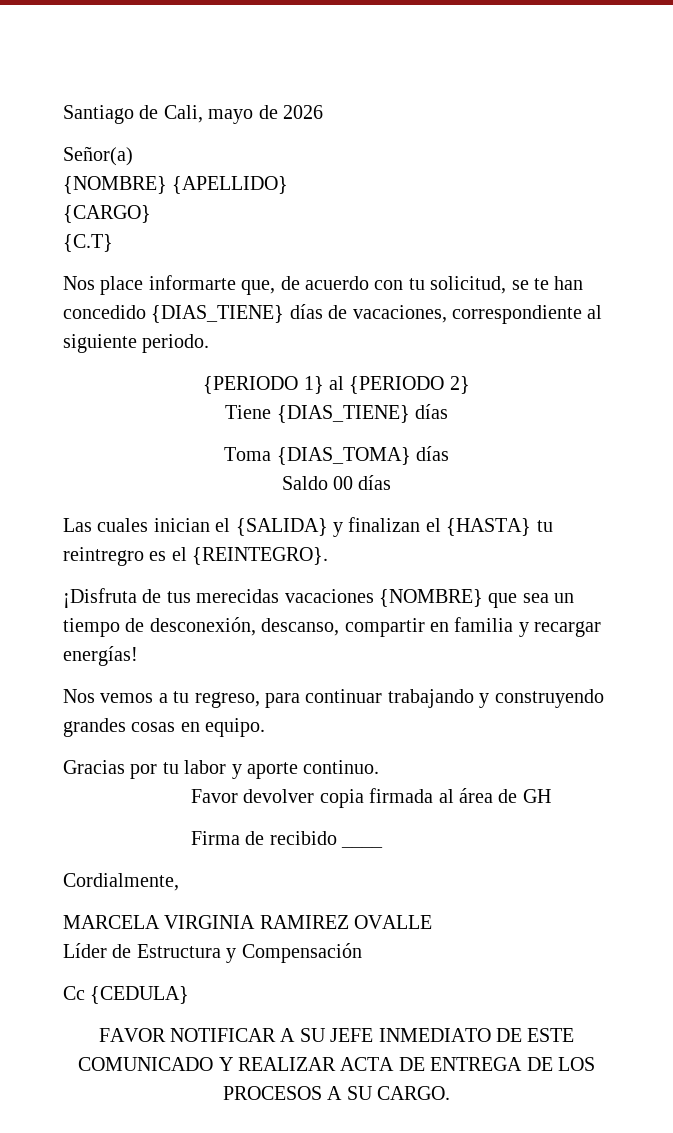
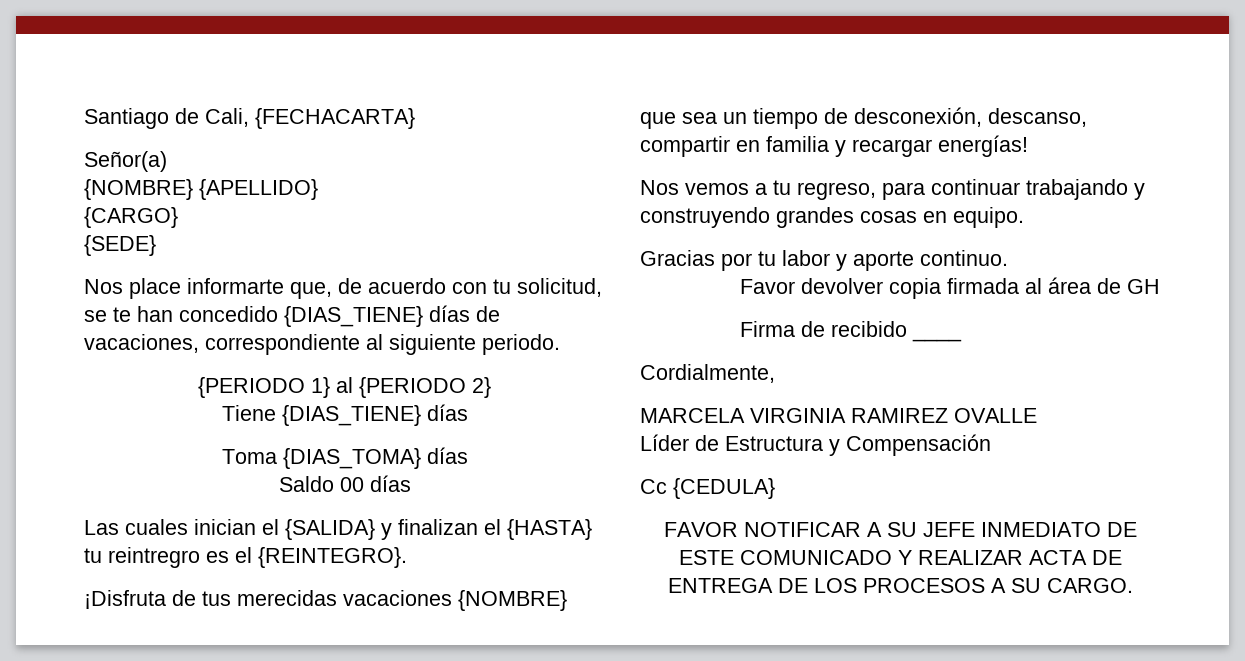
[208,105,323,124] mayo de 2026 -> [255,108,415,129] {FECHACARTA}
[63,234,113,252] {C.T} -> [84,235,156,256] {SEDE}

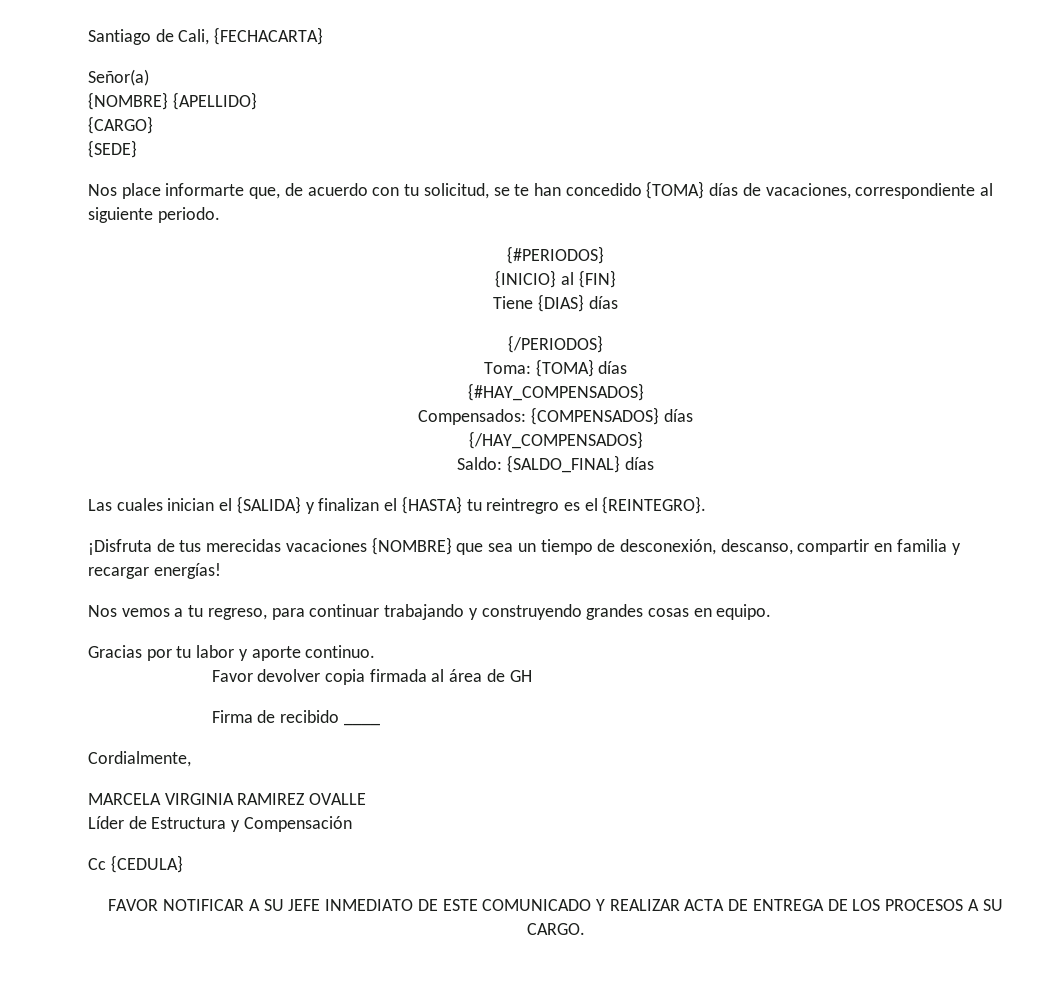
[284,306,423,327] {DIAS_TIENE} -> [646,181,705,199] {TOMA}
[198,377,491,398] {PERIODO 1} al {PERIODO 2} -> [507,246,604,264] [495,270,616,288] {#PERIODOS} // {INICIO} al {FIN}
[281,404,468,426] [221,447,468,469] [278,476,364,492] {DIAS_TIENE} días // Toma {DIAS_TOMA} días // Saldo 00 -> [538,294,618,312] [508,335,603,353] [483,359,628,377] [467,383,644,401] [418,407,693,425] [468,431,643,449] [457,455,620,473] {DIAS} días // {/PERIODOS} // Toma: {TOMA} días // {#HAY_COMPENSADOS} // Compensados: {COMPENSADOS} días // {/HAY_COMPENSADOS} // Saldo: {SALDO_FINAL}

